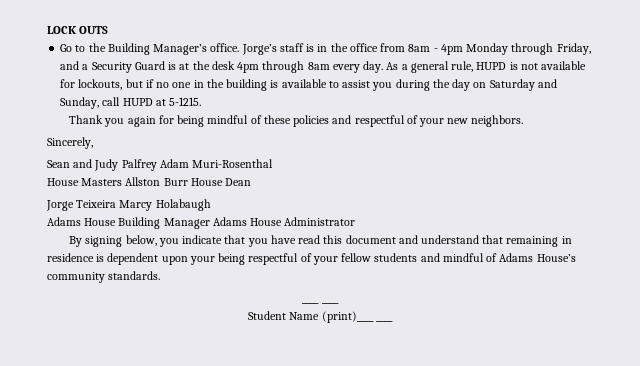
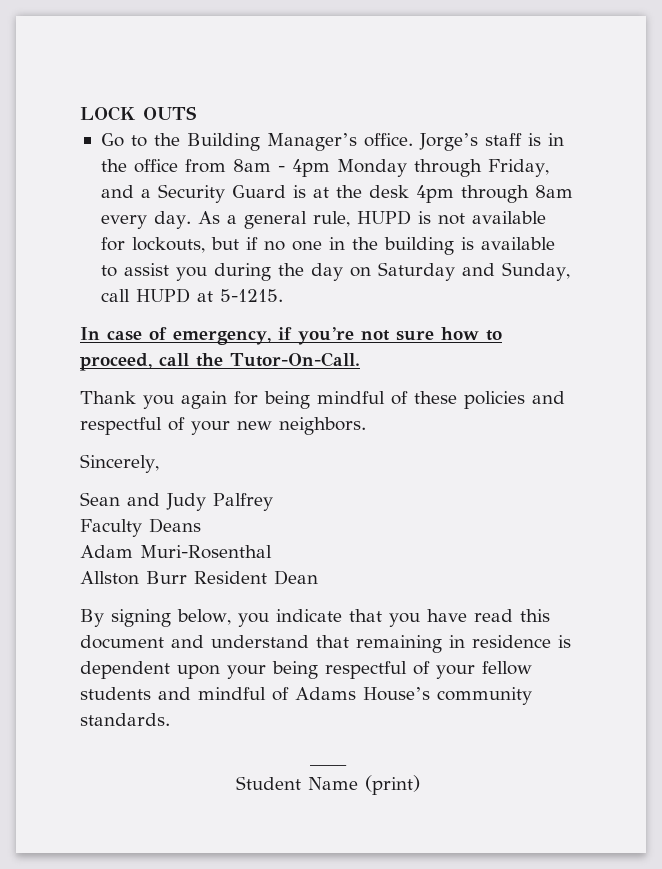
(202, 101) none -> [80,327,502,345] [80,352,360,371] // In case of emergency, if you’re not sure how to proceed, call the Tutor-On-Call.
(157, 165) none -> [80,518,201,537] // Faculty Deans //
[47,178,123,186] House Masters -> (272, 552) none
[190,178,223,186] House -> [194,571,267,584] Resident
[46,199,211,211] [47,217,356,229] // Jorge Teixeira Marcy Holabaugh // Adams House Building Manager Adams House Administrator -> (318, 577) none
[321,302,339,304] ____ -> (347, 765) none
[321,311,393,323] (print)____ ____ -> [365,775,420,795] (print)

